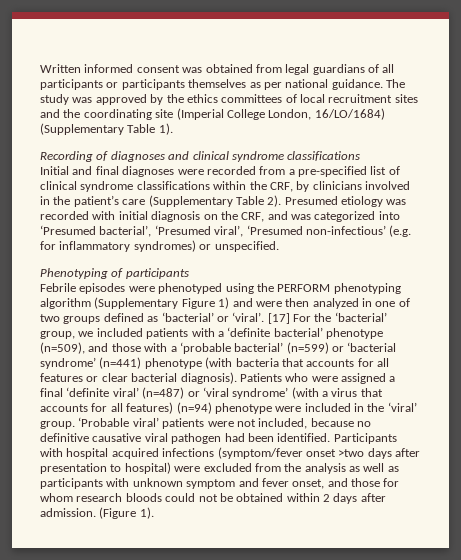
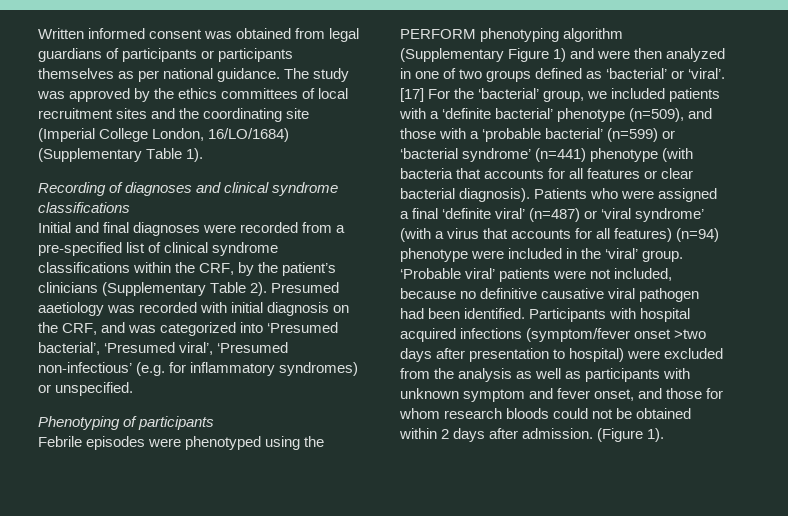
[382,64,395,73] all -> (120, 53) none
[312,181,410,190] [40,196,50,205] clinicians involved in -> (255, 269) none
[122,199,146,205] care -> [38,282,98,293] clinicians
[341,196,383,207] etiology -> [38,302,104,316] aaetiology

